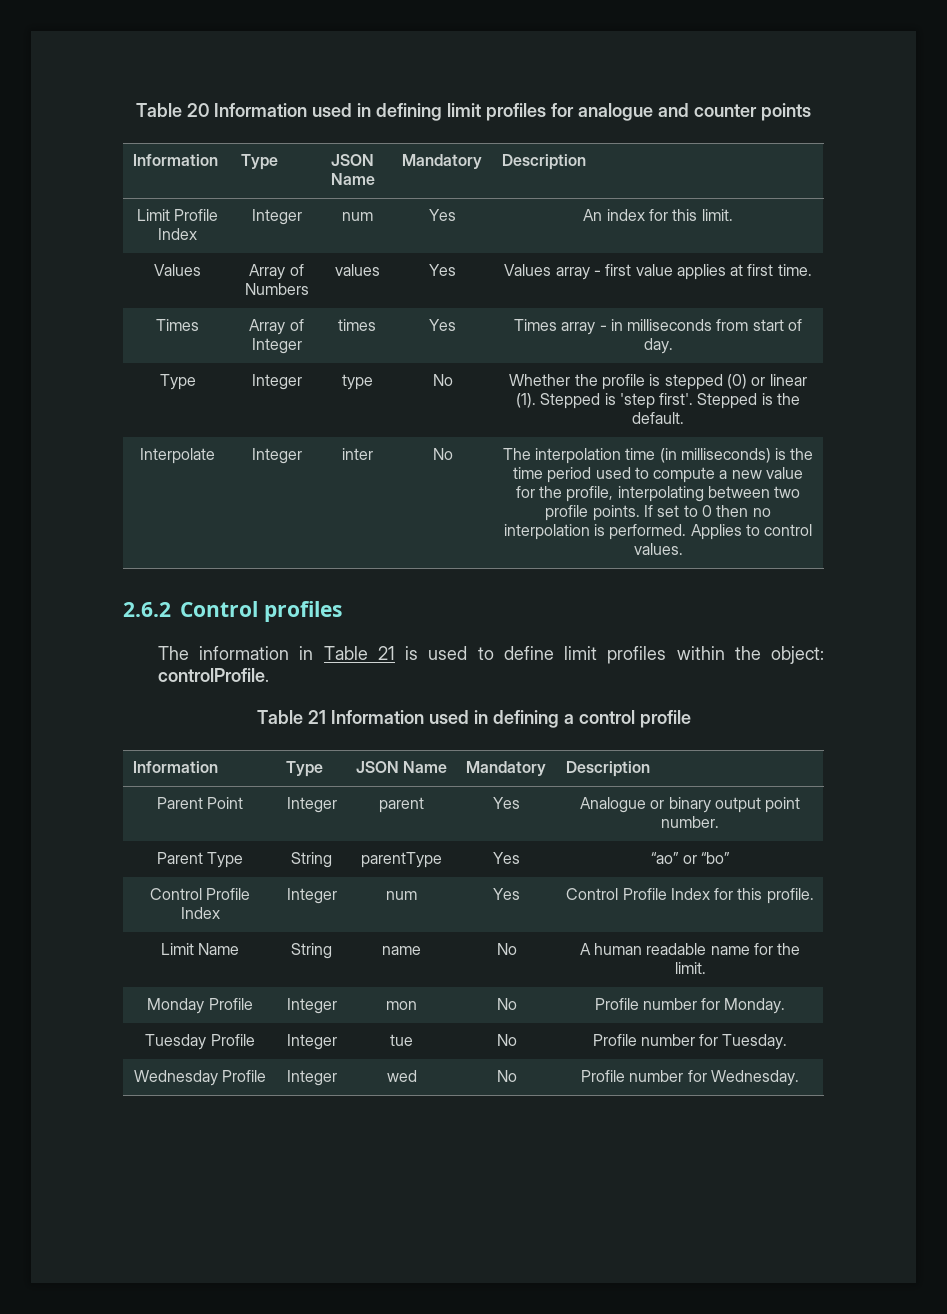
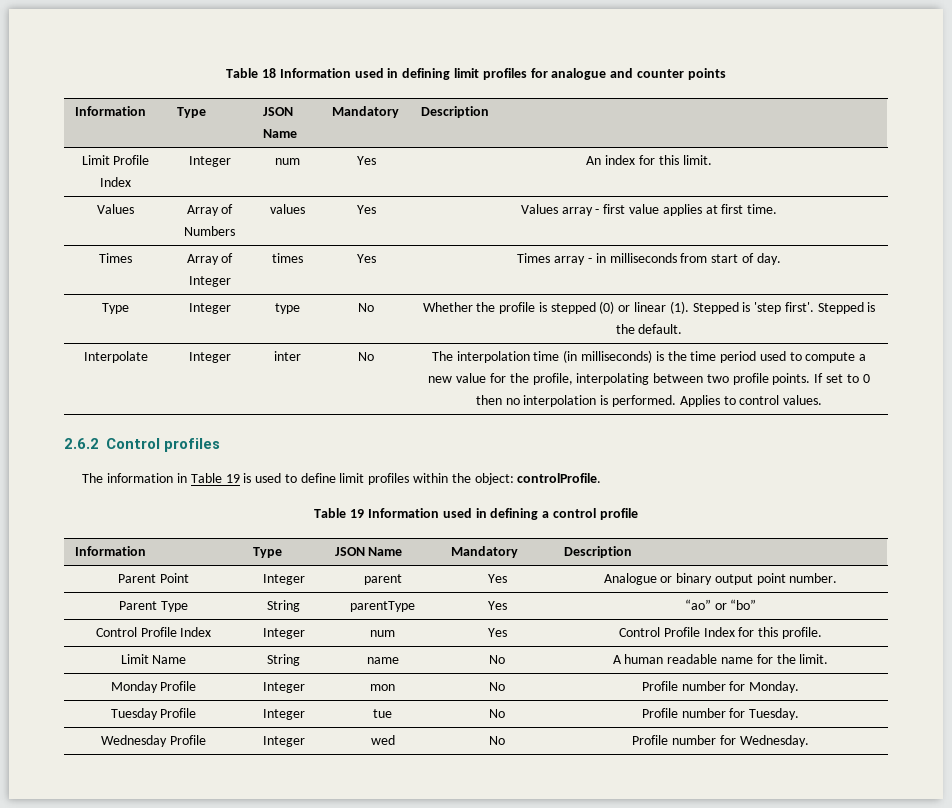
[136,103,209,117] Table 20 -> [226,68,277,78] Table 18
[377,646,395,660] 21 -> [225,474,240,483] 19
[307,710,326,724] 21 -> [350,509,365,518] 19

